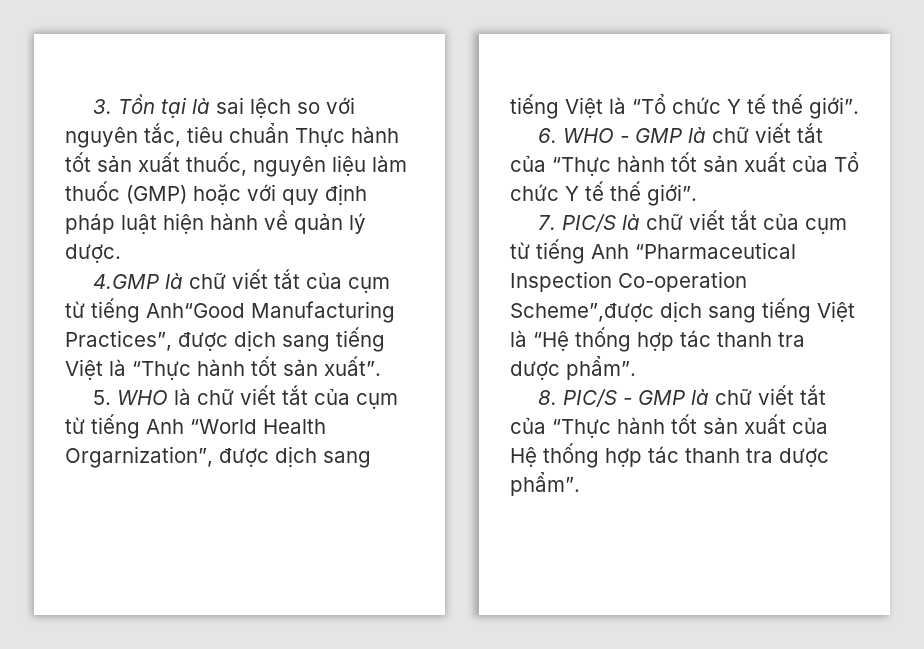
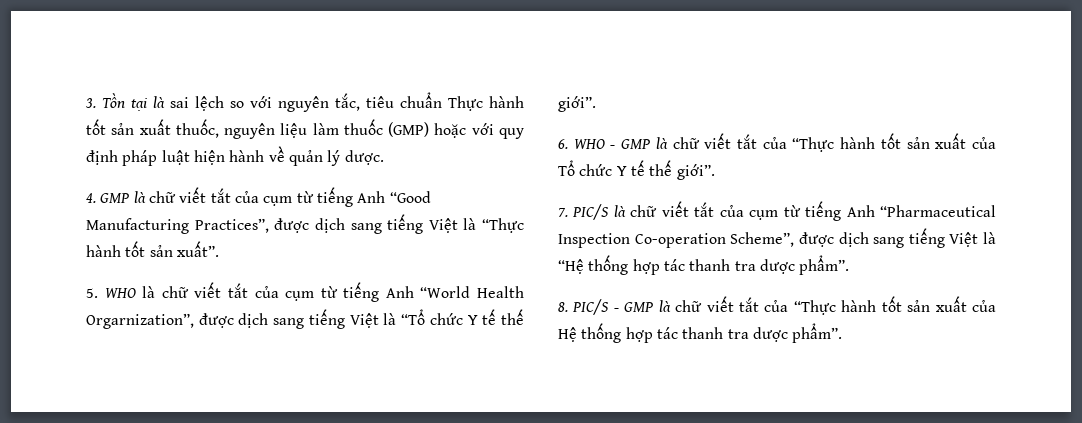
[93,269,391,294] [65,298,245,323] 4.GMP là chữ viết tắt của cụm từ tiếng Anh“Good -> [86,187,431,207] 4. GMP là chữ viết tắt của cụm từ tiếng Anh “Good
[510,303,654,322] Scheme”,được -> [730,232,834,247] Scheme”, được

